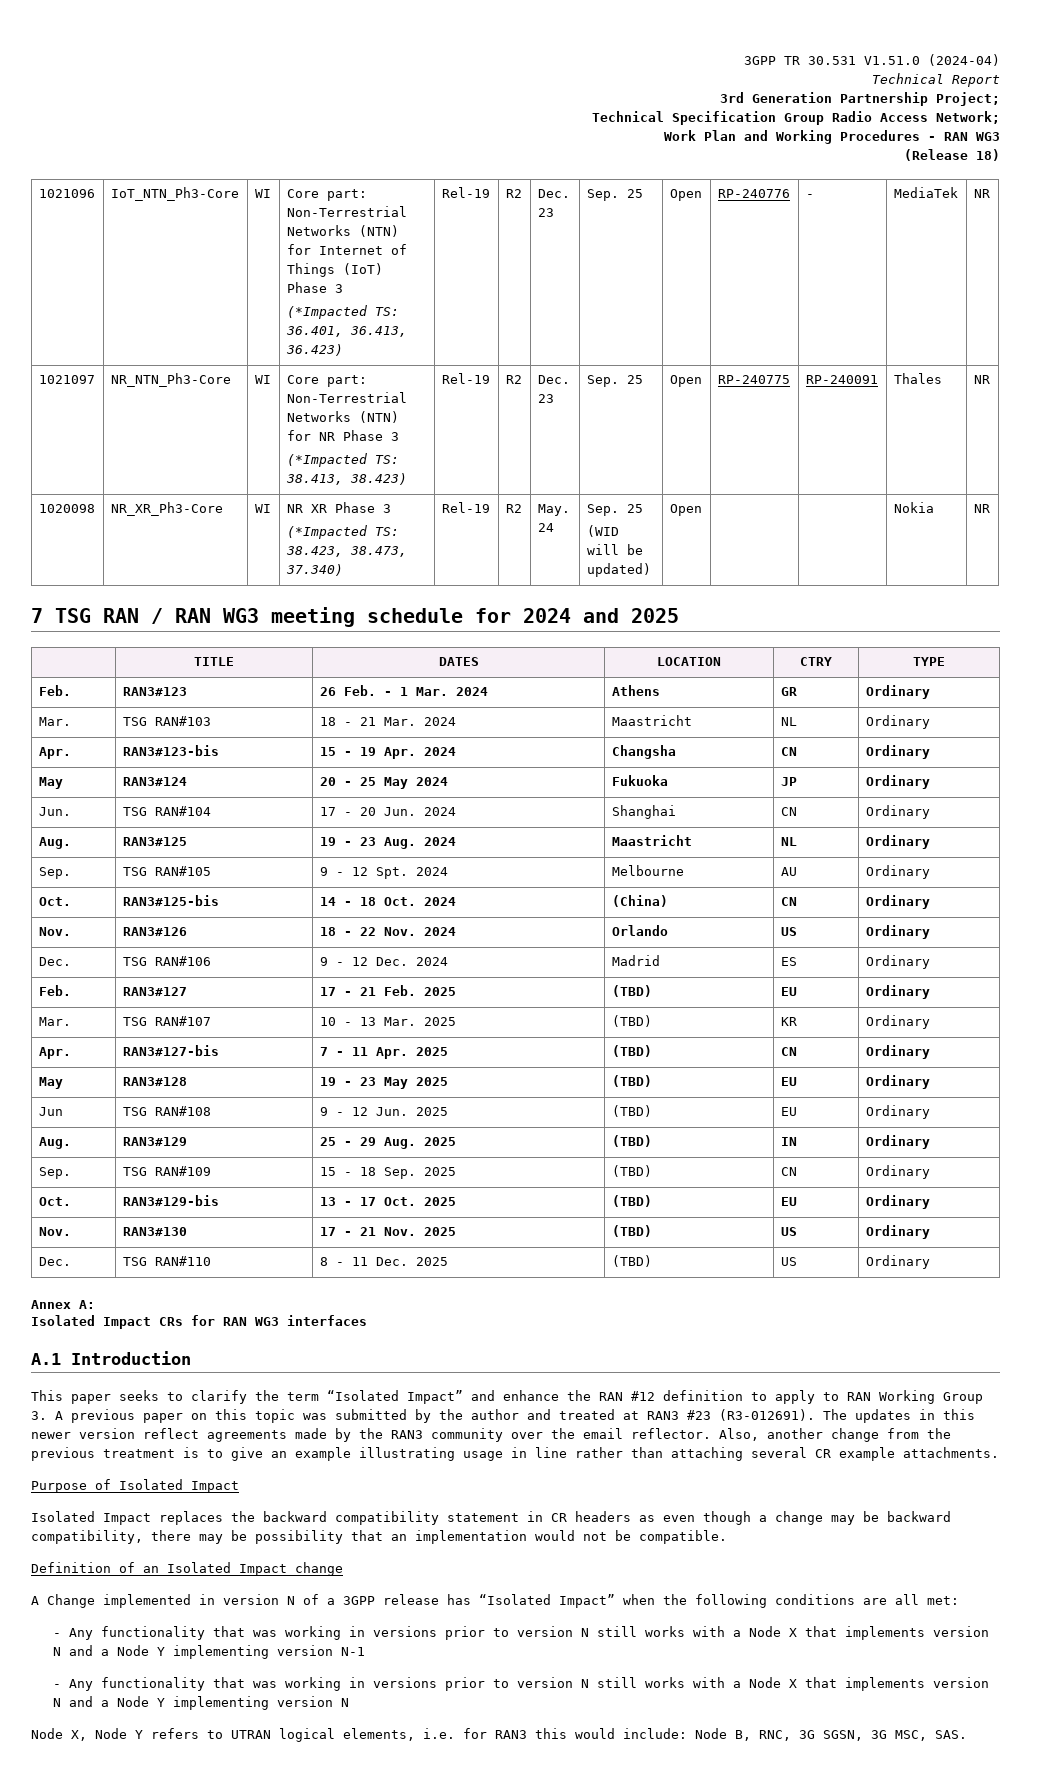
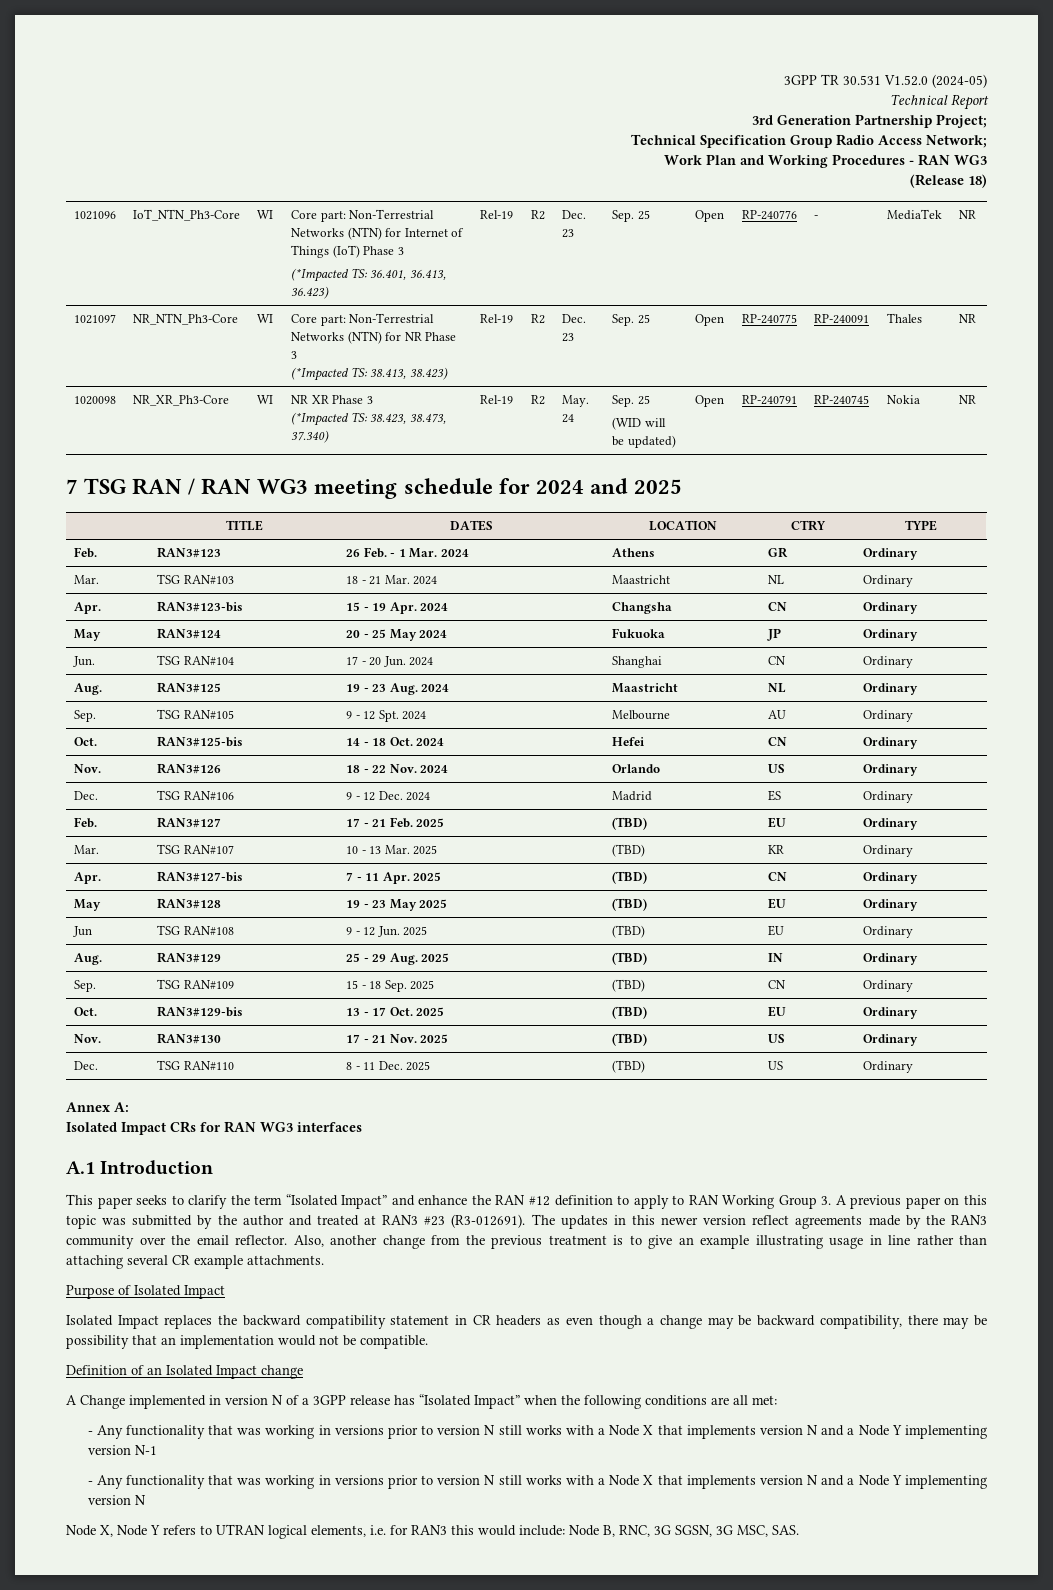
[864,54,1000,66] V1.51.0 (2024-04) -> [884,74,987,88] V1.52.0 (2024-05)
(702, 510) | -> [742,395,798,405] [814,395,870,405] RP-240791 | RP-240745
[611,895,668,907] (China) -> [612,737,646,746] Hefei

